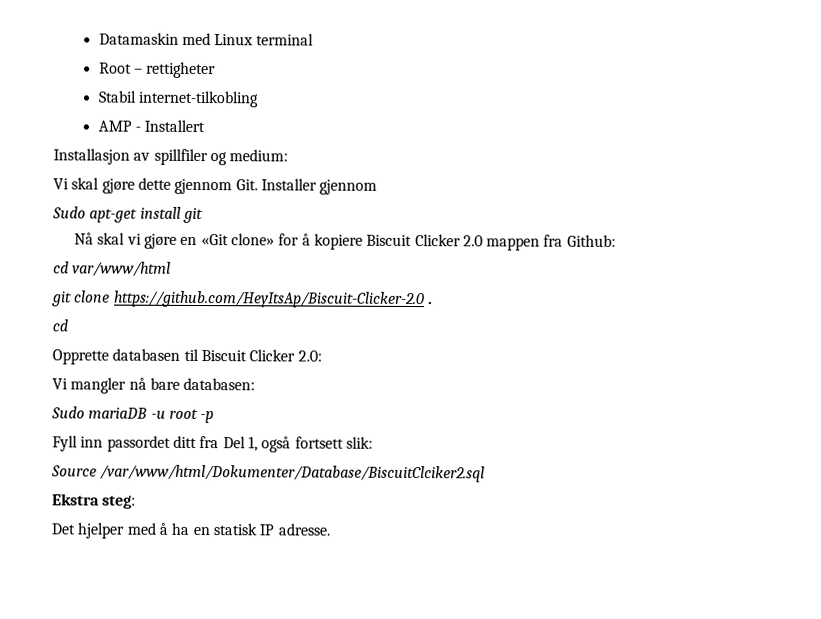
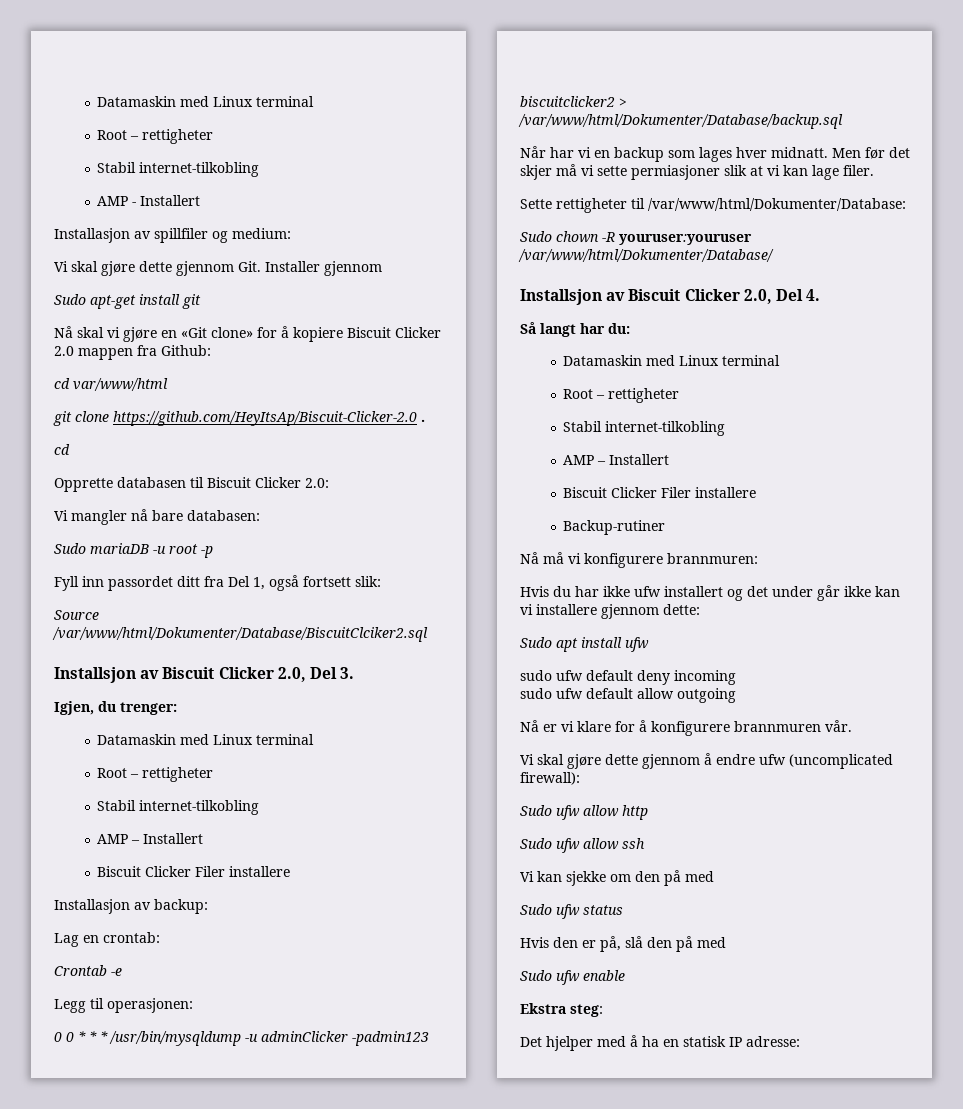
(486, 473) none -> [54,667,355,683] [54,701,177,715] [97,734,315,745] [97,767,214,782] [97,800,260,815] [97,833,204,844] [97,866,291,877] [54,899,208,914] [54,932,160,947] [54,965,122,976] [54,998,193,1013] [54,1031,429,1046] [520,96,627,107] [518,114,843,129] [520,146,910,162] [520,164,874,180] [520,198,906,213] [520,231,752,245] [518,249,774,262] [520,289,821,305] [520,322,630,337] [563,355,781,366] [563,388,680,403] [563,421,726,436] [563,454,670,465] [563,487,757,498] [563,520,666,535] [520,552,758,568] [520,585,900,601] [520,604,700,619] [520,637,649,652] [520,670,736,685] [520,688,736,703] [520,720,852,736] [520,753,893,769] [520,772,580,785] [520,805,648,820] [520,838,645,853] [520,870,714,886] [520,904,623,919] [520,936,726,952] [520,970,625,985] // Installsjon av Biscuit Clicker 2.0, Del 3. // Igjen, du trenger: // Datamaskin med Linux terminal // Root – rettigheter // Stabil internet-tilkobling // AMP – Installert // Biscuit Clicker Filer installere // Installasjon av backup: // Lag en crontab: // Crontab -e // Legg til operasjonen: // 0 0 * * * /usr/bin/mysqldump -u adminClicker -padmin123 biscuitclicker2 > /var/www/html/Dokumenter/Database/backup.sql // Når har vi en backup som lages hver midnatt. Men før det skjer må vi sette permiasjoner slik at vi kan lage filer. // Sette rettigheter til /var/www/html/Dokumenter/Database: // Sudo chown -R youruser:youruser /var/www/html/Dokumenter/Database/ // Installsjon av Biscuit Clicker 2.0, Del 4. // Så langt har du: // Datamaskin med Linux terminal // Root – rettigheter // Stabil internet-tilkobling // AMP – Installert // Biscuit Clicker Filer installere // Backup-rutiner // Nå må vi konfigurere brannmuren: // Hvis du har ikke ufw installert og det under går ikke kan vi installere gjennom dette: // Sudo apt install ufw // sudo ufw default deny incoming // sudo ufw default allow outgoing // Nå er vi klare for å konfigurere brannmuren vår. // Vi skal gjøre dette gjennom å endre ufw (uncomplicated firewall): // Sudo ufw allow http // Sudo ufw allow ssh // Vi kan sjekke om den på med // Sudo ufw status // Hvis den er på, slå den på med // Sudo ufw enable
[277,523,330,536] adresse. -> [746,1036,800,1047] adresse:

